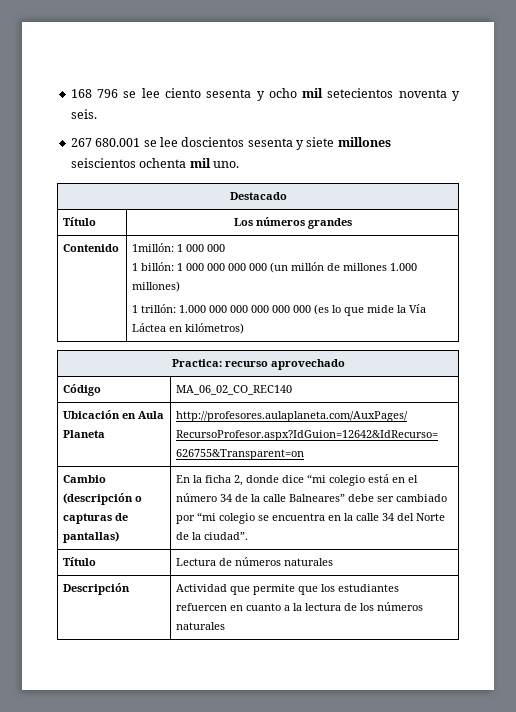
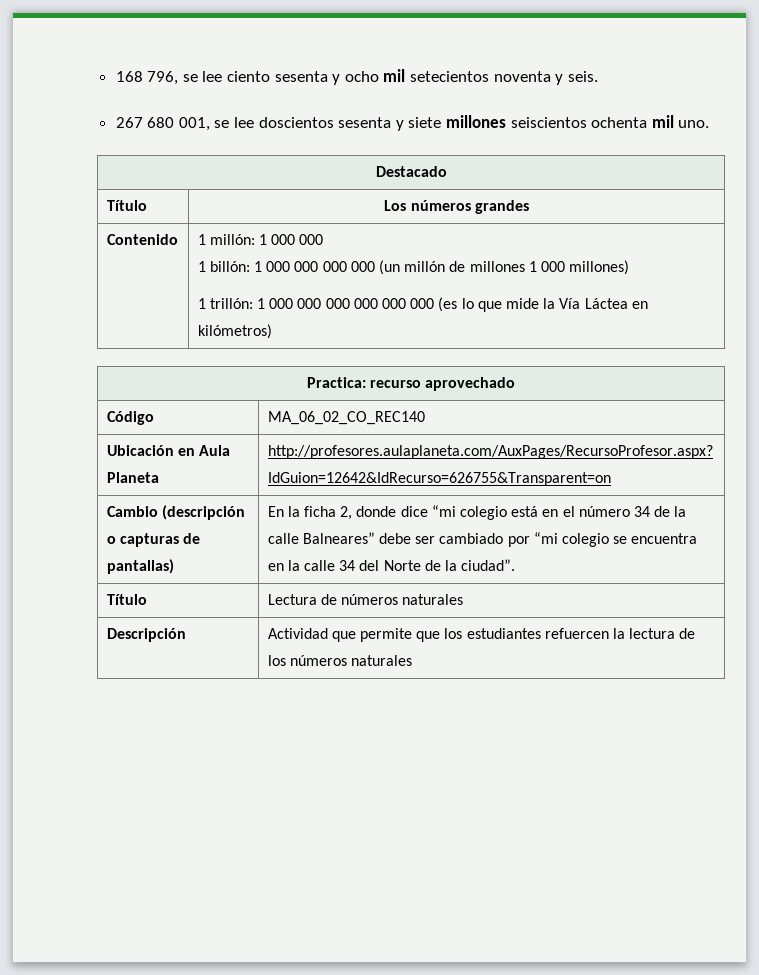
[97,89,119,98] 796 -> [147,71,179,85] 796,
[95,138,141,147] 680.001 -> [147,117,210,131] 680 001,
[132,243,175,252] 1millón: -> [197,234,255,245] 1 millón:
[390,263,418,271] 1.000 -> [528,261,565,272] 1 000
[179,305,207,313] 1.000 -> [257,298,294,309] 1 000
[230,603,291,611] en cuanto a -> (609, 633) none

